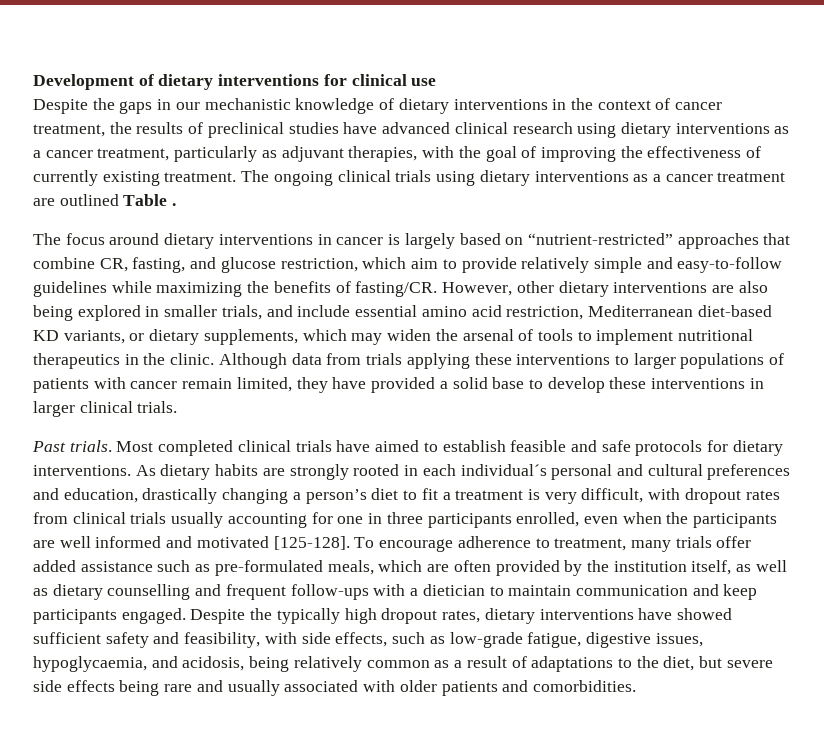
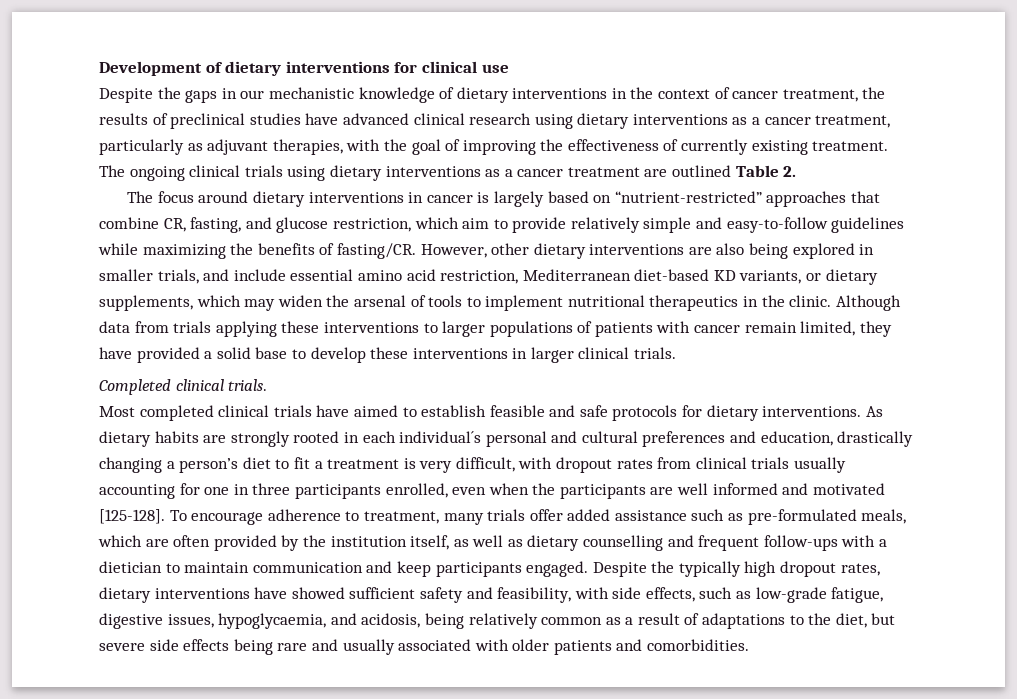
[172,203,177,206] . -> [783,166,797,177] 2.
[32,440,112,452] Past trials. -> [99,379,268,395] Completed clinical trials. //

